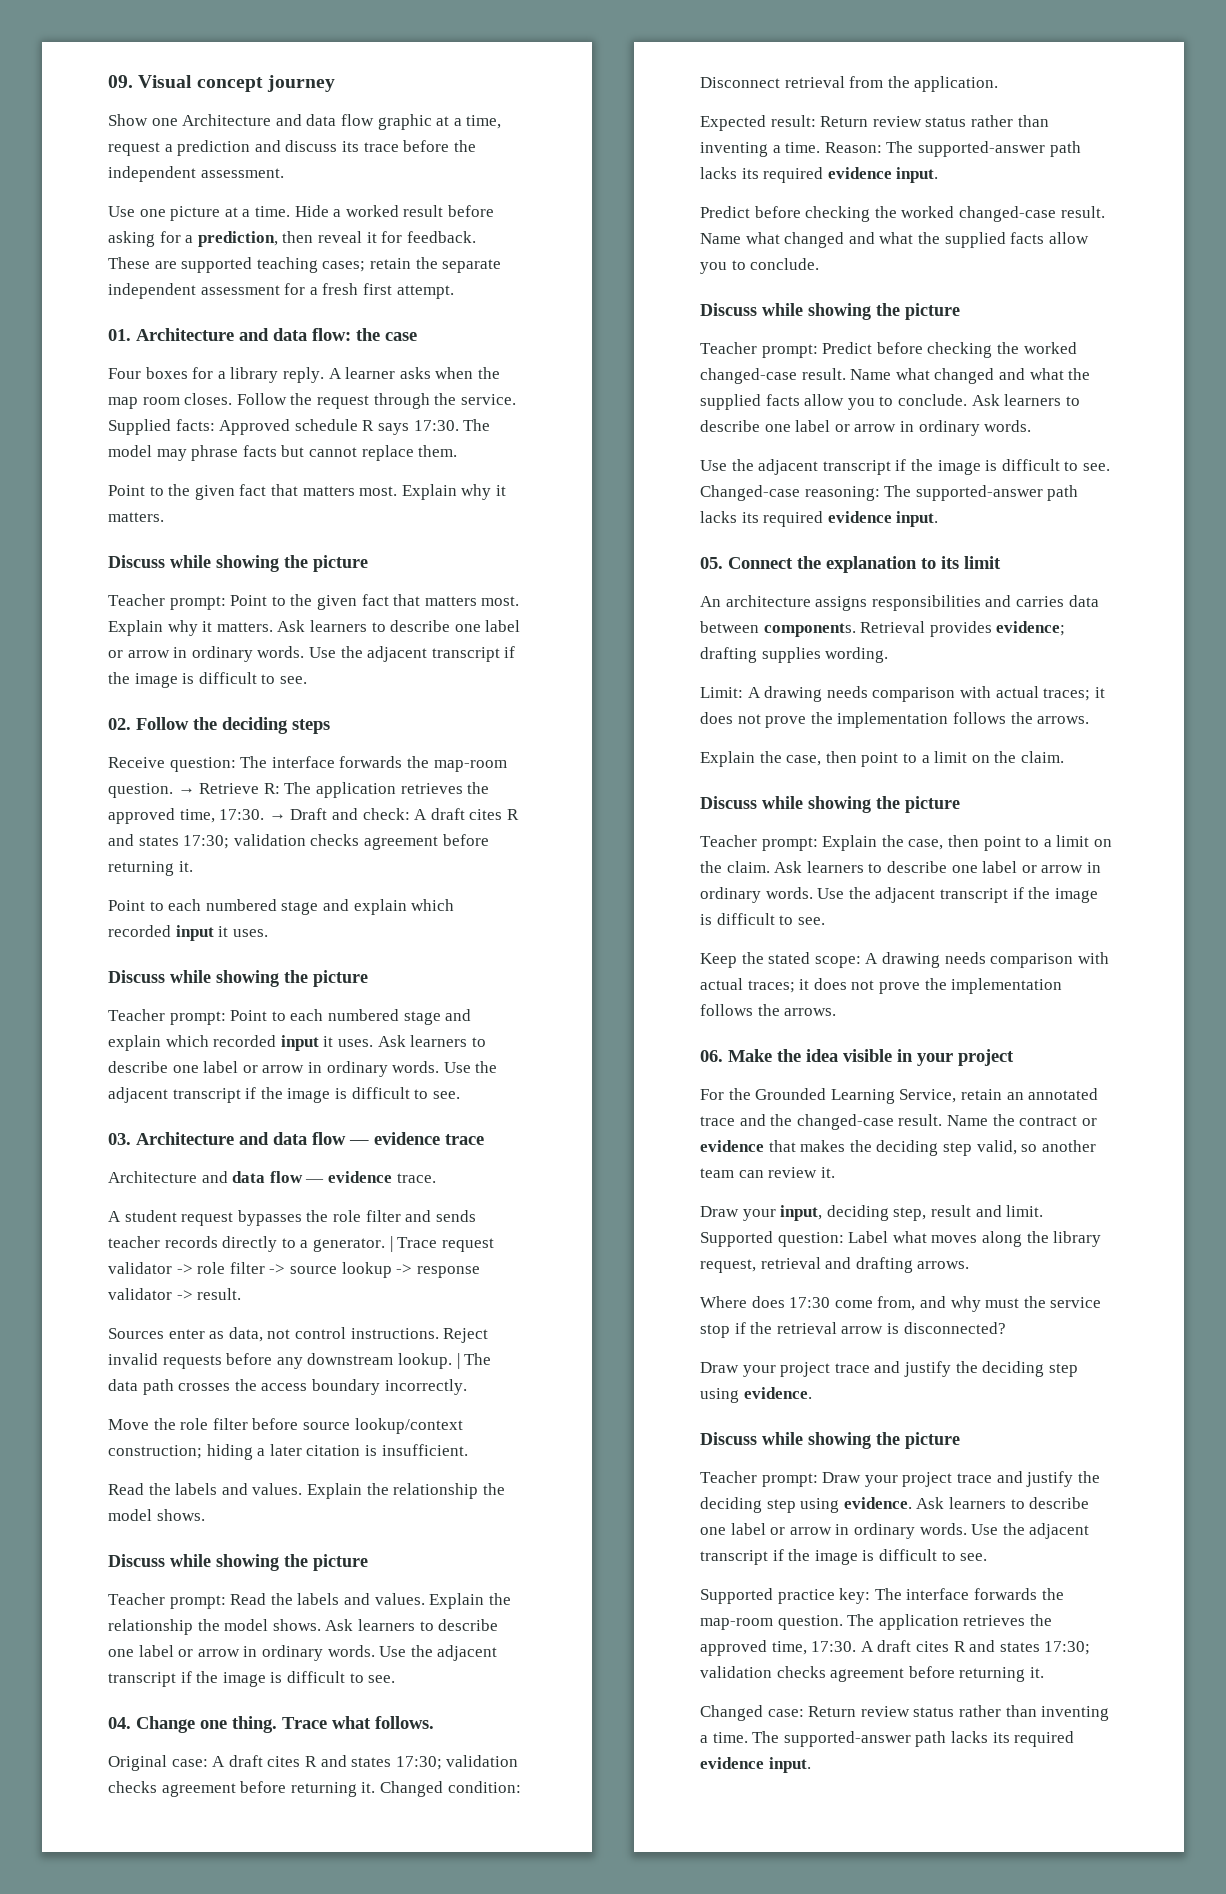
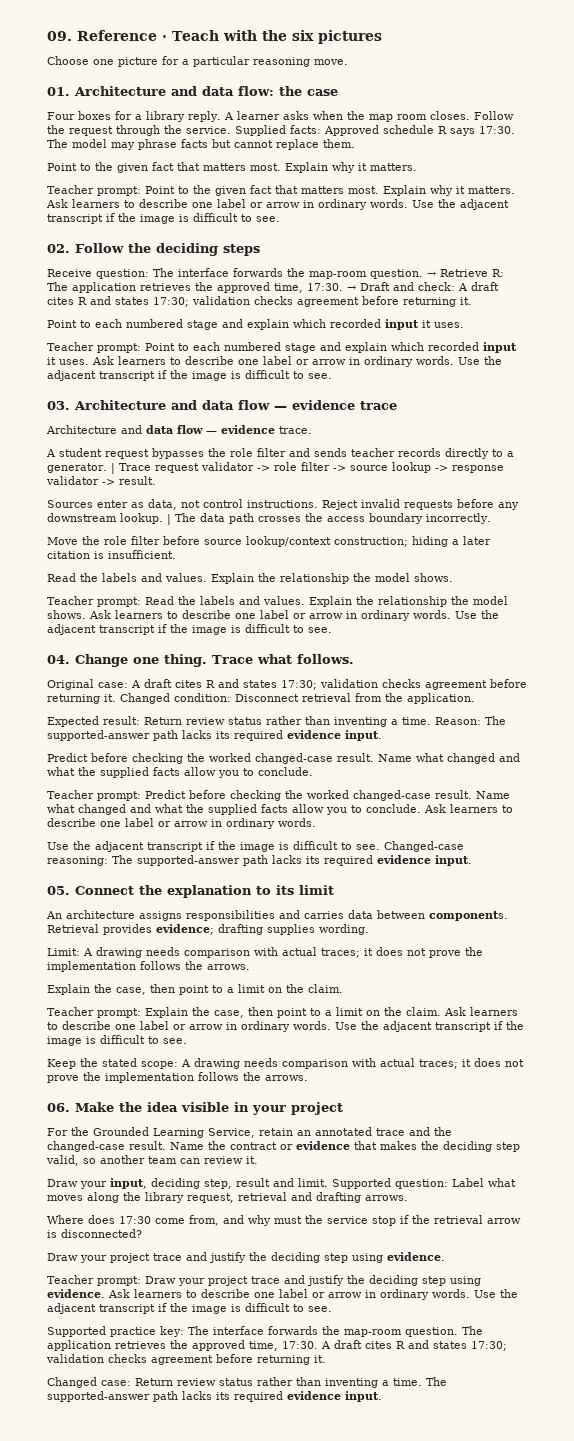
[138,75,335,92] [108,114,502,130] [108,140,476,156] [108,166,284,182] [108,205,494,221] [108,231,476,247] [108,257,502,273] [108,283,454,299] Visual concept journey // Show one Architecture and data flow graphic at a time, request a prediction and discuss its trace before the independent assessment. // Use one picture at a time. Hide a worked result before asking for a prediction, then reveal it for feedback. These are supported teaching cases; retain the separate independent assessment for a fresh first attempt. -> [77,30,382,44] [47,56,348,67] Reference · Teach with the six pictures // Choose one picture for a particular reasoning move.
[108,555,368,572] // Discuss while showing the picture -> (417, 167) none
[108,970,368,987] // Discuss while showing the picture -> (464, 325) none
[108,1554,368,1571] // Discuss while showing the picture -> (453, 577) none
[700,303,960,320] // Discuss while showing the picture -> (313, 771) none
[700,796,960,813] // Discuss while showing the picture -> (343, 988) none
[700,1432,960,1449] // Discuss while showing the picture -> (445, 1256) none

